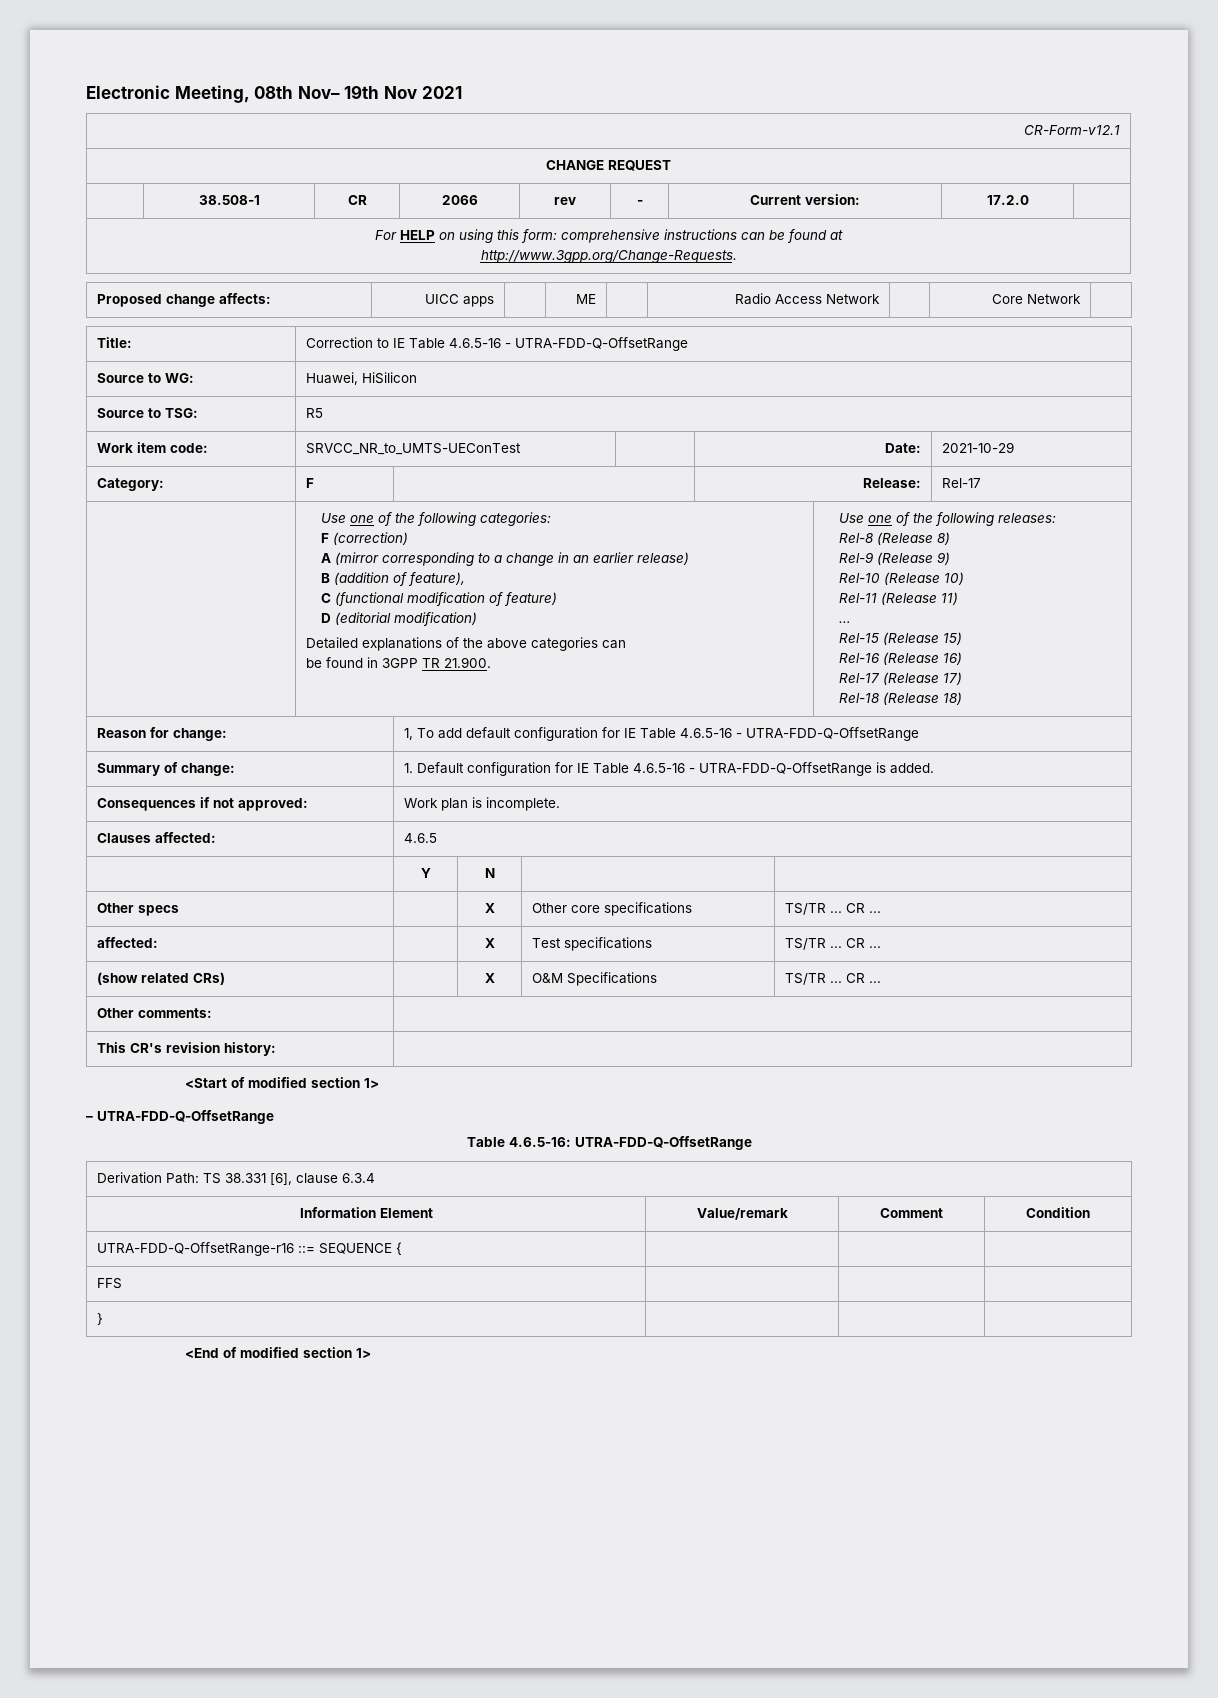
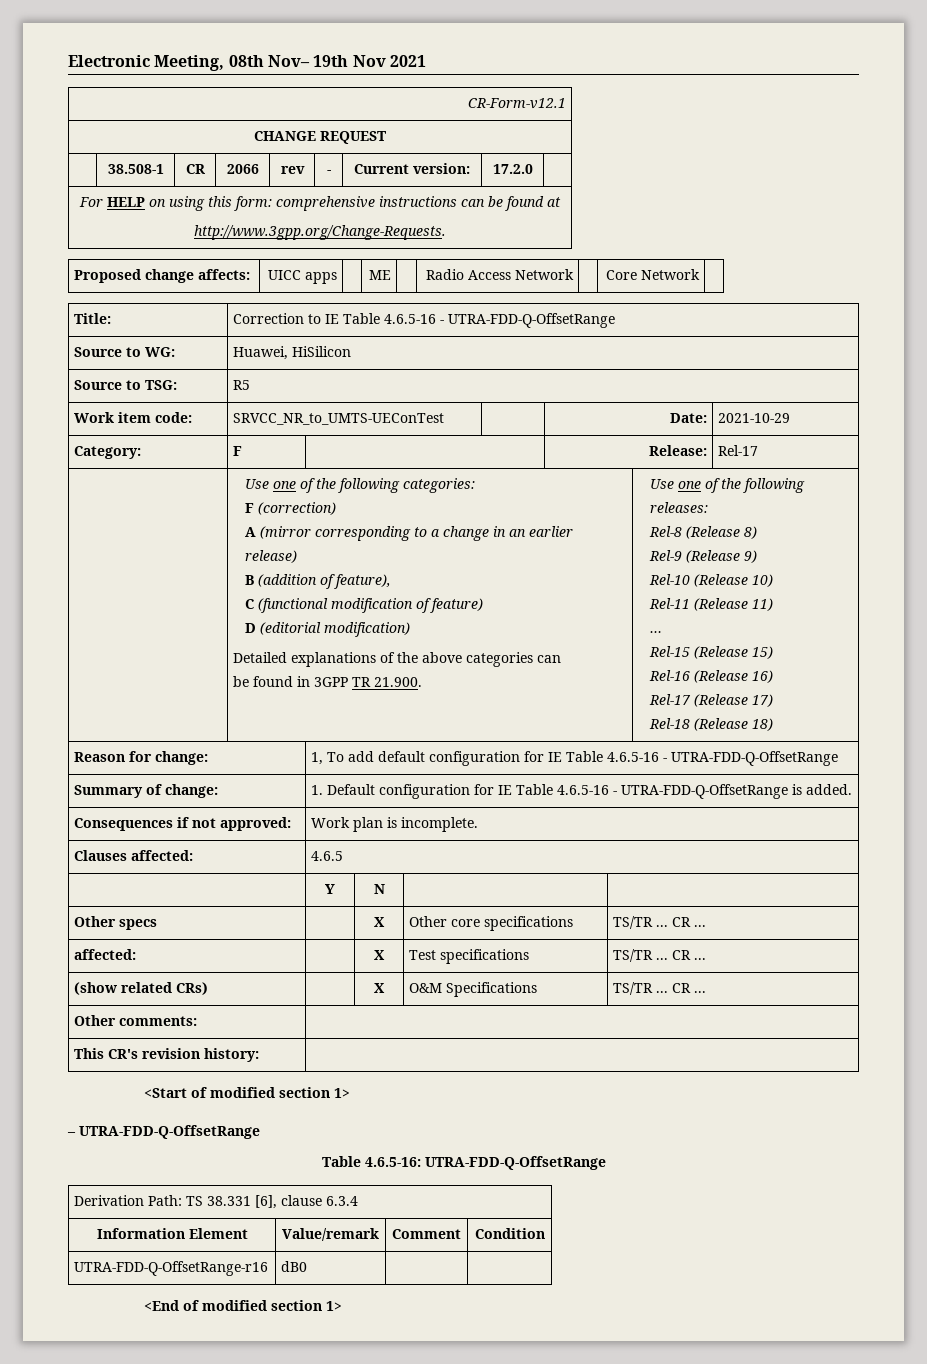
[297,1242,402,1255] [96,1278,122,1289] [96,1313,103,1325] ::= SEQUENCE { | | | // FFS | | | // } | -> [281,1261,308,1272] | dB0

